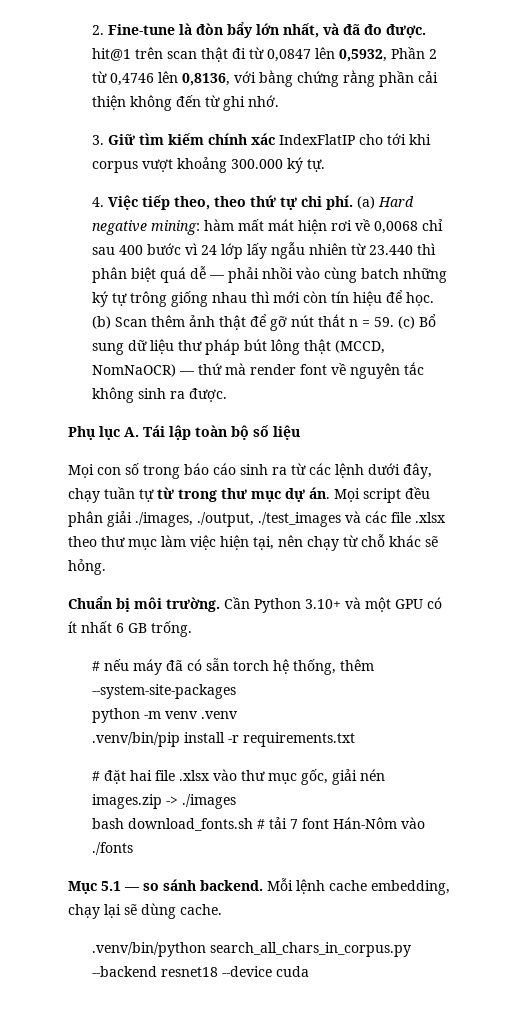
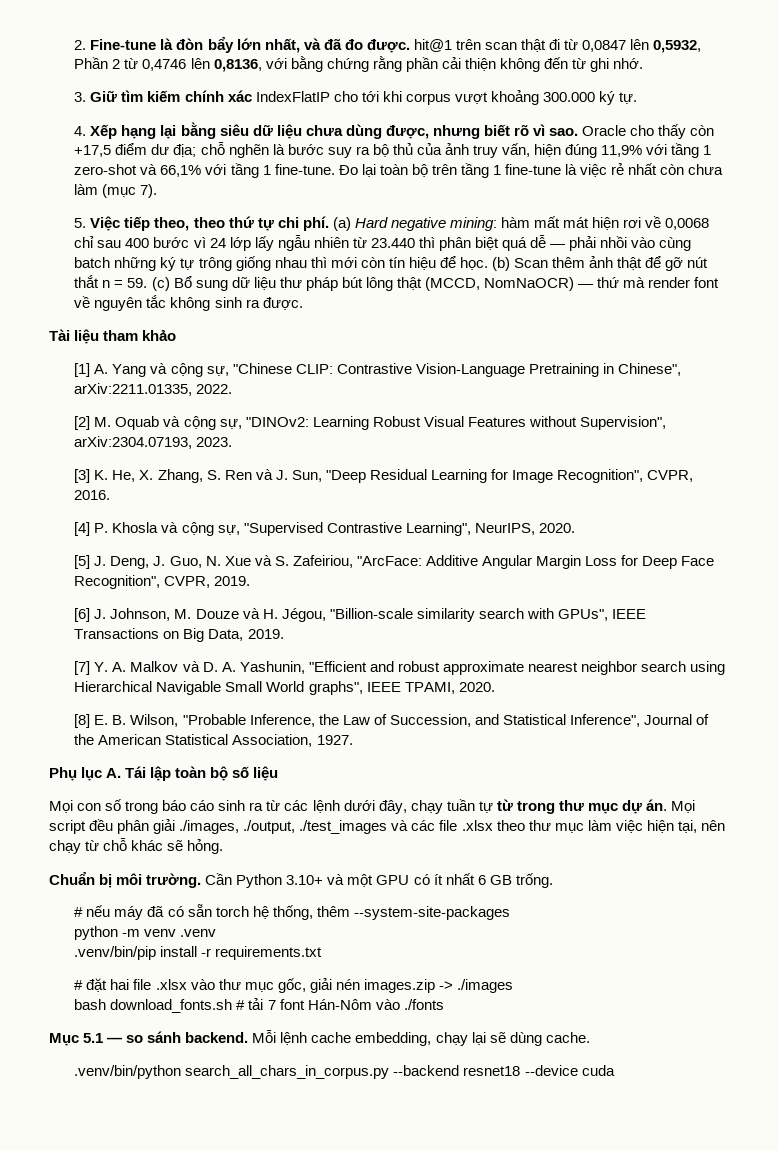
(104, 202) none -> [90,122,715,139] [74,142,712,158] [74,163,724,178] [74,184,158,198] [74,218,87,228] Xếp hạng lại bằng siêu dữ liệu chưa dùng được, nhưng biết rõ vì sao. Oracle cho thấy còn +17,5 điểm dư địa; chỗ nghẽn là bước suy ra bộ thủ của ảnh truy vấn, hiện đúng 11,9% với tầng 1 zero-shot và 66,1% với tầng 1 fine-tune. Đo lại toàn bộ trên tầng 1 fine-tune là việc rẻ nhất còn chưa làm (mục 7). // 5.
(227, 395) none -> [49,329,177,344] [74,363,681,377] [74,383,233,396] [74,416,666,430] [74,436,233,449] [74,469,694,483] [74,490,111,500] [74,522,575,536] [74,555,715,569] [74,575,251,589] [74,608,646,622] [74,628,284,642] [74,661,726,675] [74,681,495,695] [74,714,710,728] [74,734,353,747] // Tài liệu tham khảo // [1] A. Yang và cộng sự, "Chinese CLIP: Contrastive Vision-Language Pretraining in Chinese", arXiv:2211.01335, 2022. // [2] M. Oquab và cộng sự, "DINOv2: Learning Robust Visual Features without Supervision", arXiv:2304.07193, 2023. // [3] K. He, X. Zhang, S. Ren và J. Sun, "Deep Residual Learning for Image Recognition", CVPR, 2016. // [4] P. Khosla và cộng sự, "Supervised Contrastive Learning", NeurIPS, 2020. // [5] J. Deng, J. Guo, N. Xue và S. Zafeiriou, "ArcFace: Additive Angular Margin Loss for Deep Face Recognition", CVPR, 2019. // [6] J. Johnson, M. Douze và H. Jégou, "Billion-scale similarity search with GPUs", IEEE Transactions on Big Data, 2019. // [7] Y. A. Malkov và D. A. Yashunin, "Efficient and robust approximate nearest neighbor search using Hierarchical Navigable Small World graphs", IEEE TPAMI, 2020. // [8] E. B. Wilson, "Probable Inference, the Law of Succession, and Statistical Inference", Journal of the American Statistical Association, 1927.

